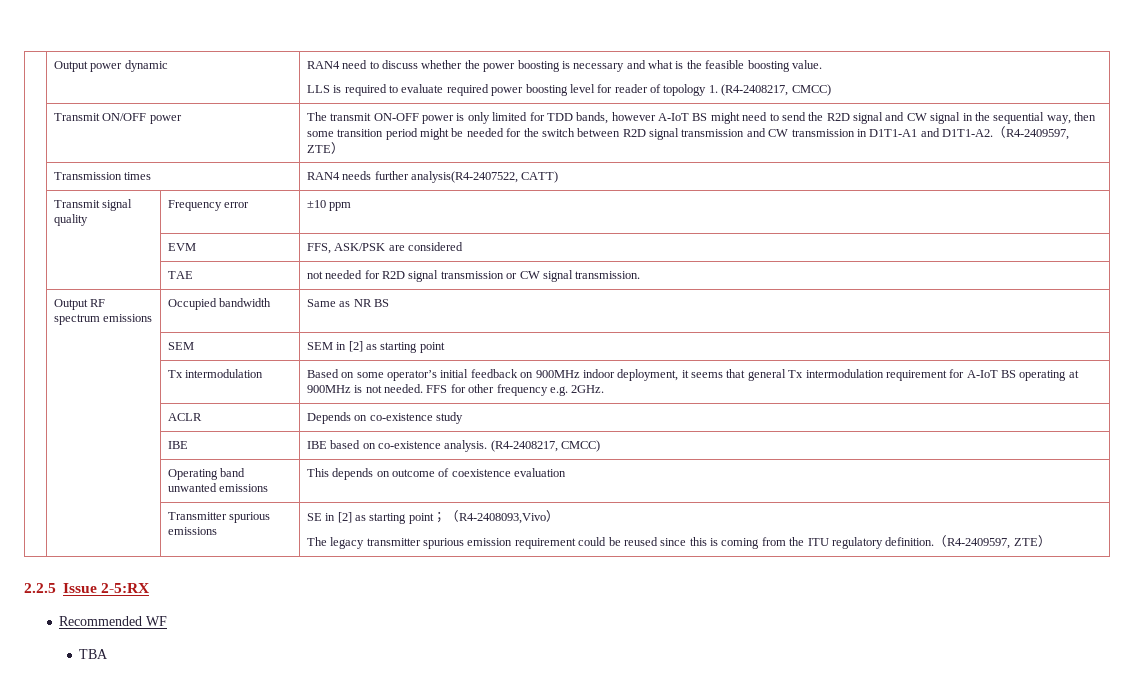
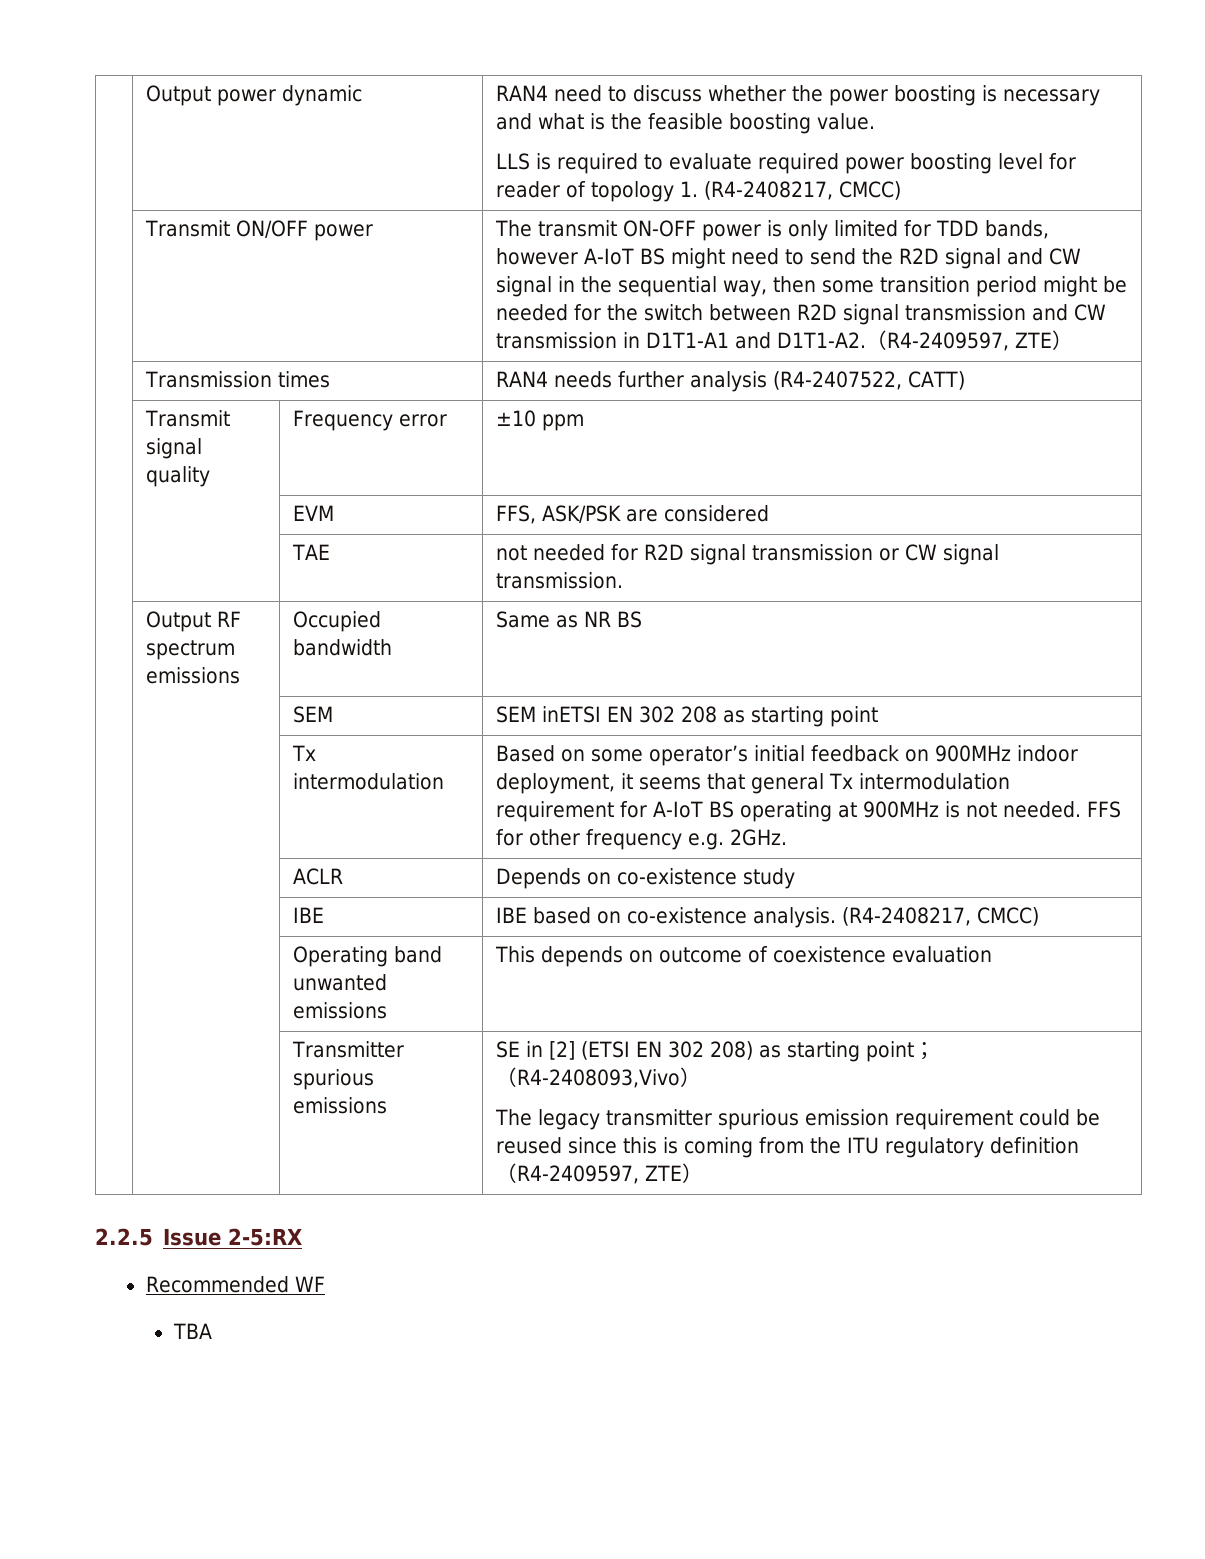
[411,171,519,183] analysis(R4-2407522, -> [689,371,902,392] analysis (R4-2407522,
[336,341,363,352] in [2] -> [541,706,717,723] inETSI EN 302 208
(352, 517) none -> [580,1041,753,1060] (ETSI EN 302 208)
[885,537,935,546] definition. -> [989,1137,1079,1154] definition

